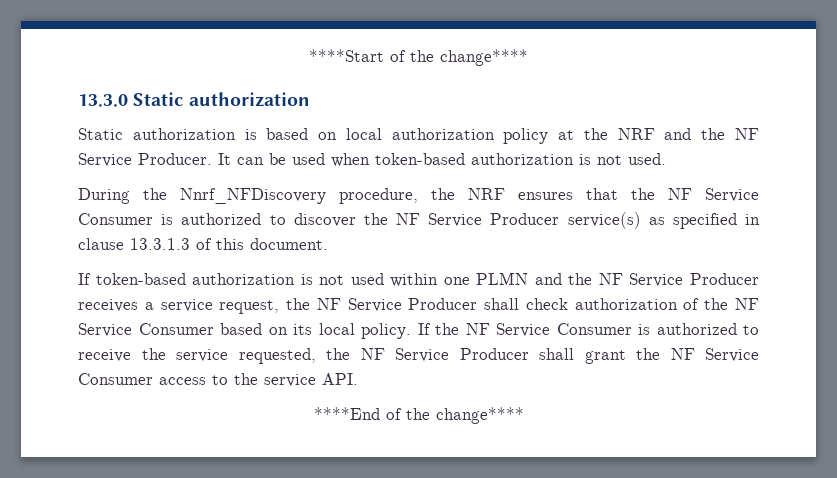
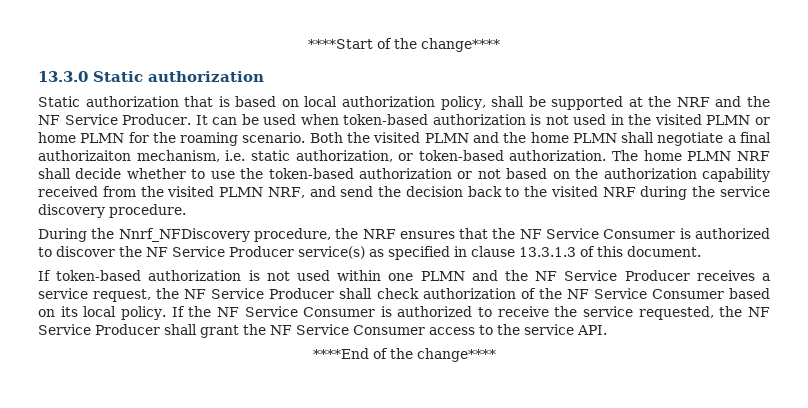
(236, 134) none -> [184,96,214,107] that
[503,128,549,144] policy -> [440,96,624,110] policy, shall be supported
[628,153,666,165] used. -> [573,114,770,125] [38,132,771,146] [38,150,770,162] [38,168,771,182] [38,186,770,200] [38,204,186,218] used in the visited PLMN or home PLMN for the roaming scenario. Both the visited PLMN and the home PLMN shall negotiate a final authorizaiton mechanism, i.e. static authorization, or token-based authorization. The home PLMN NRF shall decide whether to use the token-based authorization or not based on the authorization capability received from the visited PLMN NRF, and send the decision back to the visited NRF during the service discovery procedure.

